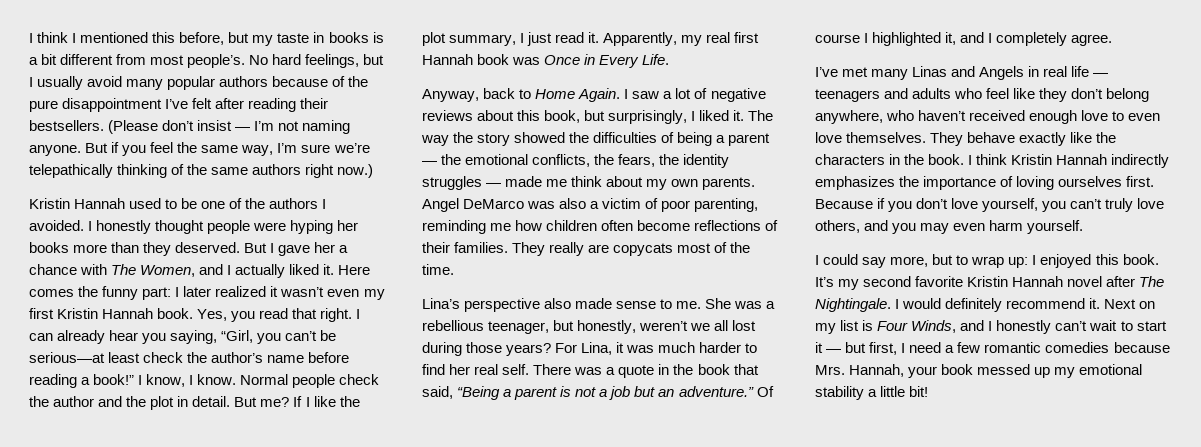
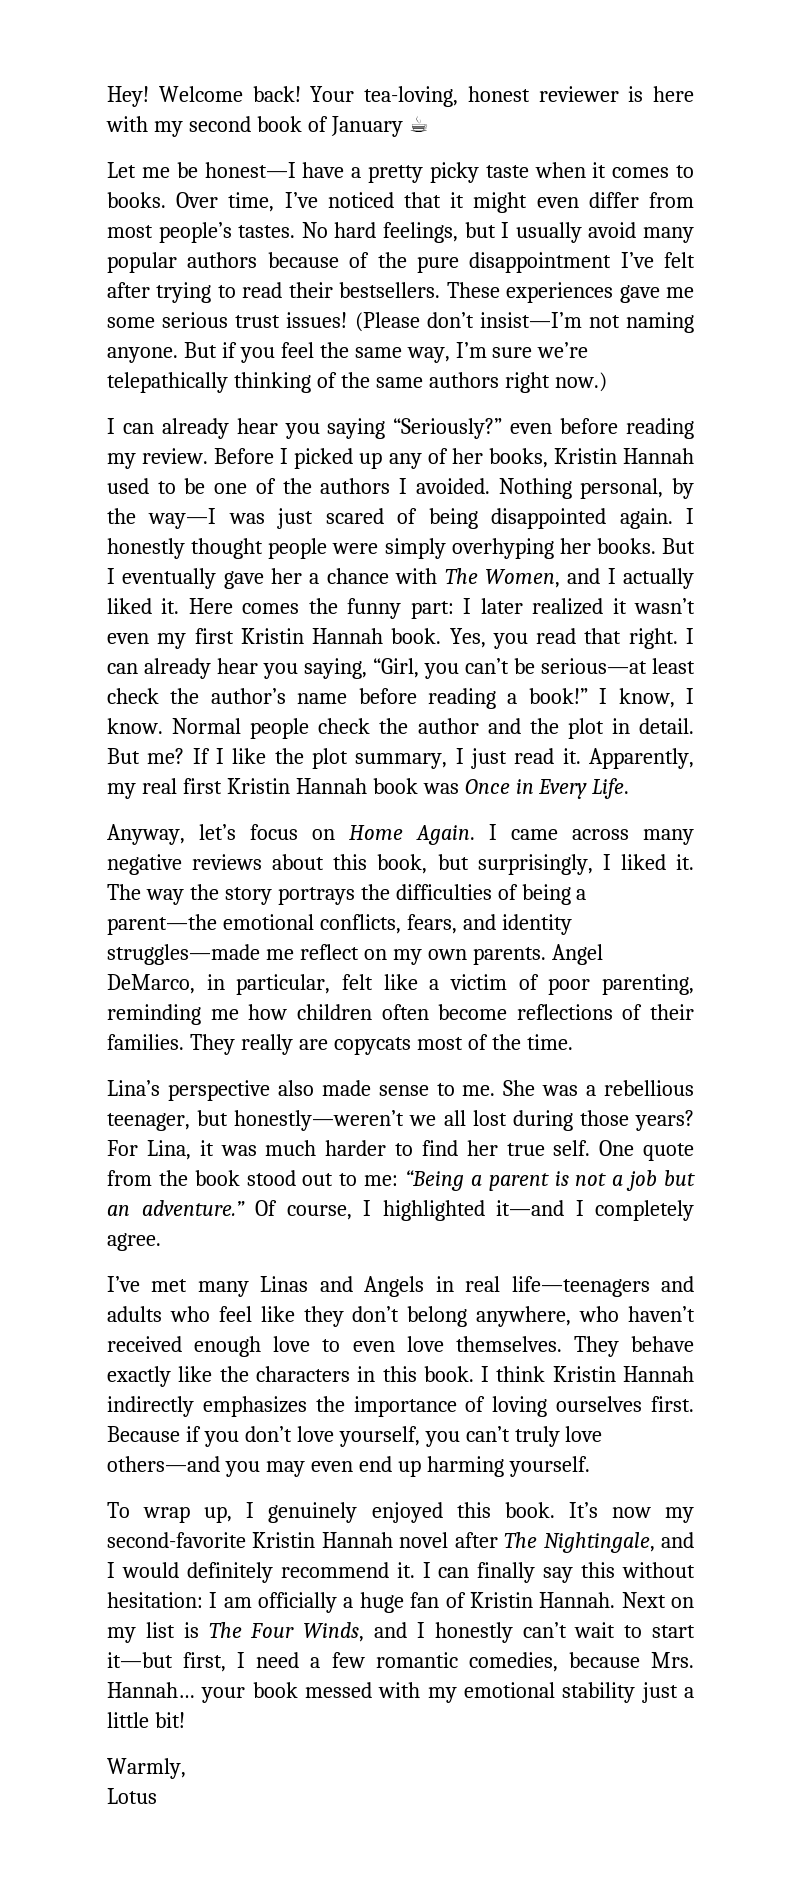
[29,32,384,46] [29,54,246,68] I think I mentioned this before, but my taste in books is a bit different from most people’s. -> [107,86,694,107] [106,115,429,137] [107,162,694,183] [107,192,694,213] [107,222,296,243] Hey! Welcome back! Your tea-loving, honest reviewer is here with my second book of January ☕ // Let me be honest—I have a pretty picky taste when it comes to books. Over time, I’ve noticed that it might even differ from most people’s tastes.
[248,98,329,112] [29,120,275,134] reading their bestsellers. (Please don’t insist — I’m -> [156,282,694,303] [107,312,582,332] trying to read their bestsellers. These experiences gave me some serious trust issues! (Please don’t insist—I’m
(374, 171) none -> [107,418,695,439] [107,448,548,469] I can already hear you saying “Seriously?” even before reading my review. Before I picked up any of her books,
(84, 225) none -> [498,478,694,499] [107,508,673,529] Nothing personal, by the way—I was just scared of being disappointed again.
[290,220,359,234] [29,242,241,256] hyping her books more than they deserved. -> [384,538,656,559] simply overhyping her books.
(275, 248) none -> [122,568,217,589] eventually
(760, 37) none -> [226,778,290,794] Kristin
[483,88,708,102] back to Home Again. I saw a lot of -> [199,824,694,845] let’s focus on Home Again. I came across many
[514,132,566,143] showed -> [277,887,355,905] portrays
[728,133,771,146] [422,154,730,168] [422,176,756,190] [422,198,587,212] parent — the emotional conflicts, the fears, the identity struggles — made me think about my own parents. Angel DeMarco was also -> [107,914,572,935] [107,944,603,965] [107,974,418,995] parent—the emotional conflicts, fears, and identity struggles—made me reflect on my own parents. Angel DeMarco, in particular, felt like
[577,320,689,334] honestly, weren’t -> [234,1110,405,1131] honestly—weren’t
[474,364,759,378] [422,386,453,399] real self. There was a quote in the book that said, -> [506,1140,694,1161] [107,1170,399,1186] true self. One quote from the book stood out to me:
[815,34,860,43] course -> [286,1205,352,1220] course,
[945,32,985,45] it, and -> [496,1200,564,1216] it—and
[1071,66,1109,77] [815,89,880,102] life — teenagers -> [511,1276,650,1297] life—teenagers
[904,154,925,165] the -> [382,1366,417,1382] this
[815,220,889,233] others, and -> [107,1456,220,1472] others—and
[989,220,1084,234] [815,254,1037,268] harm yourself. // I could say more, but to wrap up: I -> [358,1456,590,1477] [107,1502,358,1523] end up harming yourself. // To wrap up, I genuinely
[838,276,964,290] my second favorite -> [611,1507,695,1523] [107,1532,246,1548] now my second-favorite
[815,298,891,312] Nightingale. -> [543,1532,695,1553] Nightingale, and
(1101, 303) none -> [422,1562,695,1583] [107,1592,616,1613] I can finally say this without hesitation: I am officially a huge fan of Kristin Hannah.
(874, 325) none -> [208,1622,242,1638] The
[815,342,867,353] it — but -> [107,1652,173,1668] it—but
[1045,342,1110,353] comedies -> [468,1652,558,1672] comedies,
[849,364,905,377] Hannah, -> [107,1682,195,1698] Hannah…
[1034,367,1051,378] up -> [378,1682,421,1698] with
(864, 393) none -> [641,1682,678,1703] just
(929, 391) none -> [107,1758,186,1779] [107,1788,157,1804] // Warmly, // Lotus

